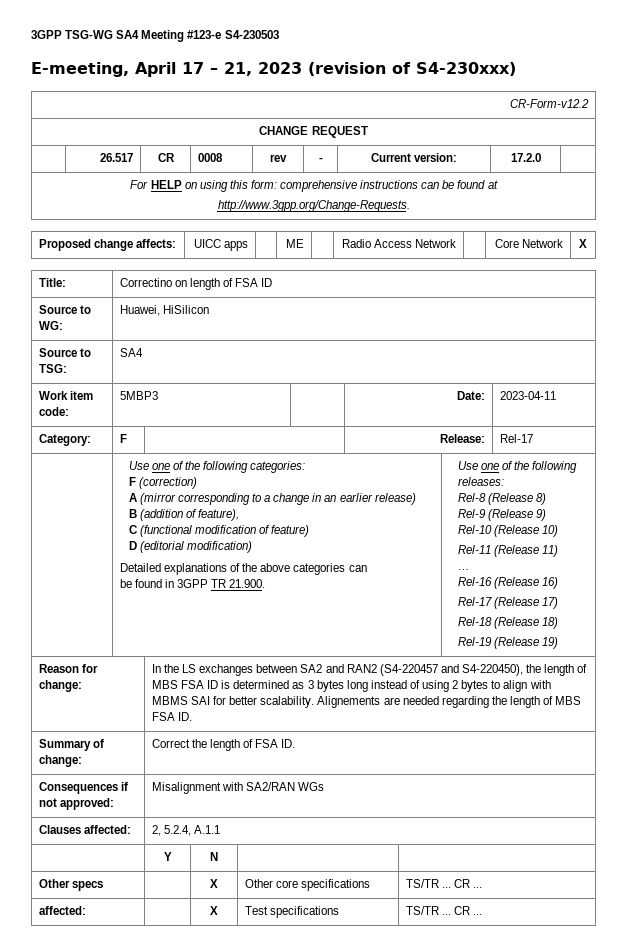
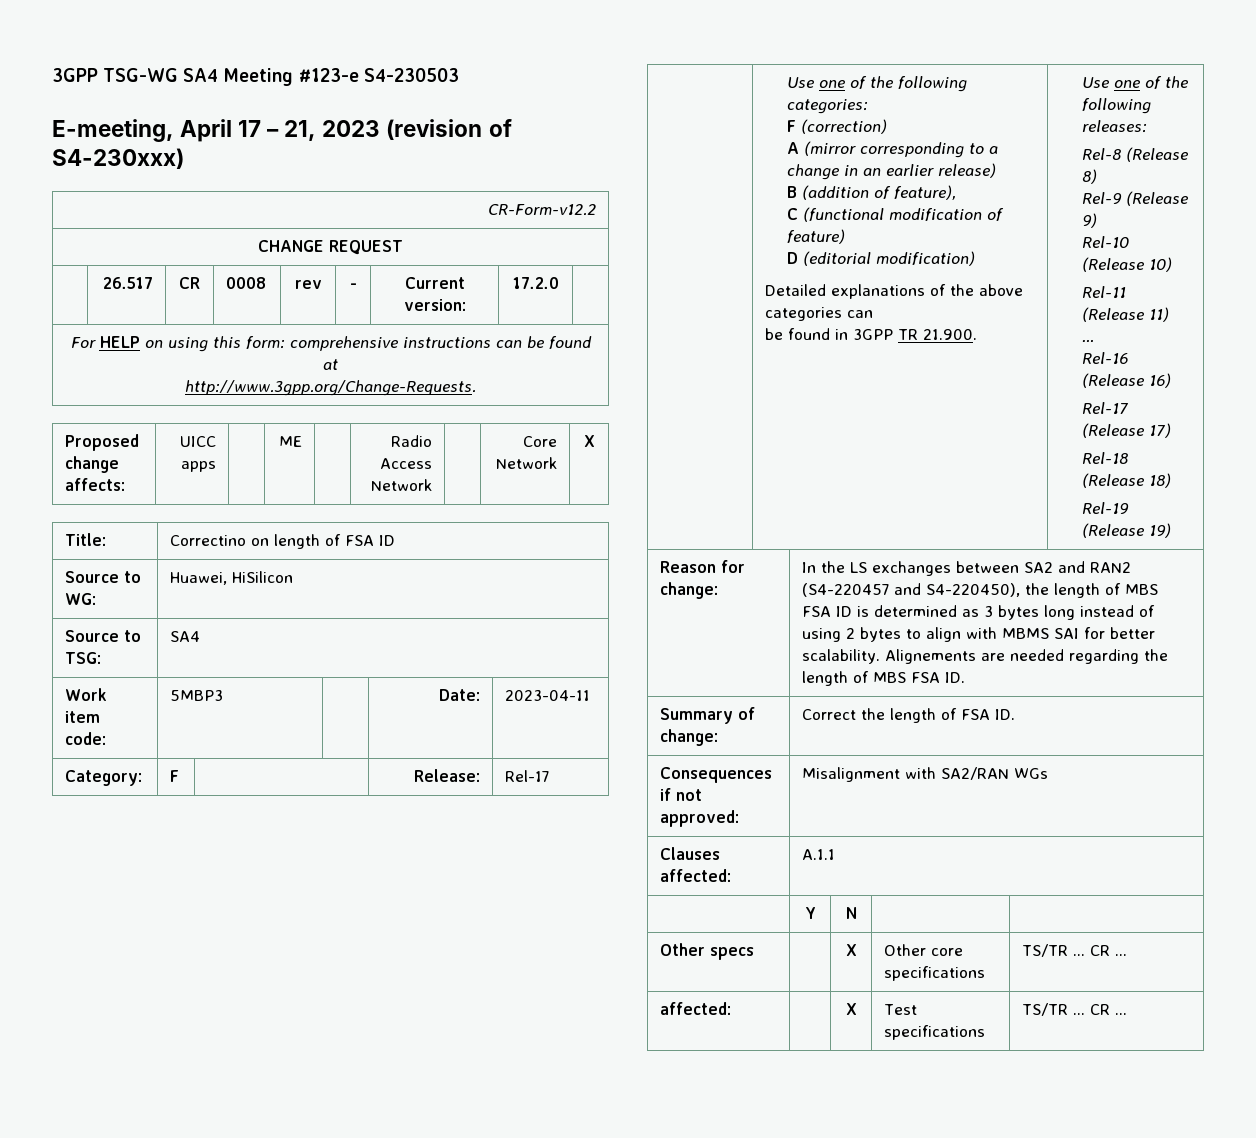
[151,825,191,836] 2, 5.2.4, -> (732, 875) none

